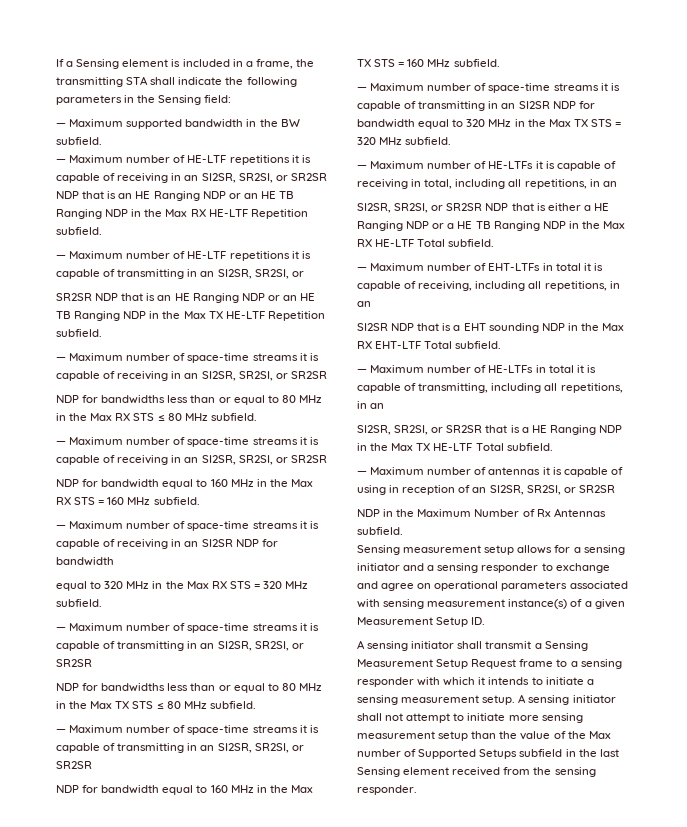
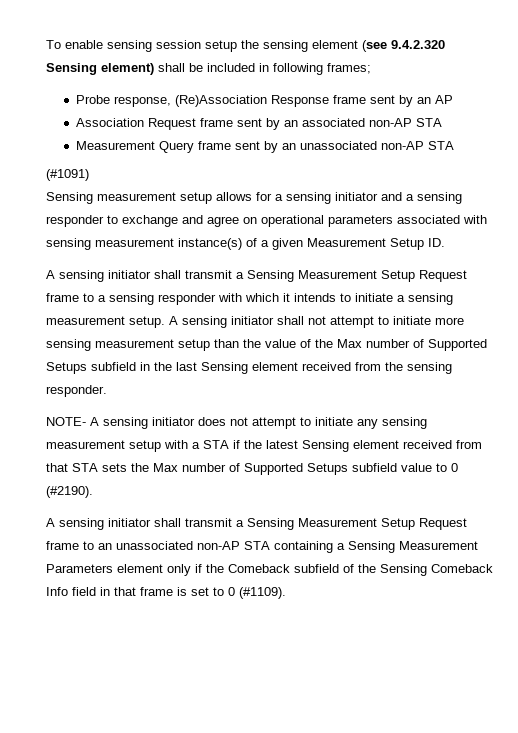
[56,59,314,69] [56,76,297,87] [56,95,232,105] [56,119,300,129] [56,137,102,145] [56,155,311,165] [56,173,327,183] [56,191,295,201] [56,209,308,219] [56,227,102,235] [56,251,311,261] [56,269,304,279] [56,293,316,303] [56,311,325,321] [56,329,102,337] [56,353,319,363] [56,371,327,381] [56,395,322,405] [56,413,257,421] [56,437,319,447] [56,455,327,465] [56,479,313,489] [56,497,200,505] [56,521,319,531] [56,539,278,549] [56,557,114,566] [56,581,309,591] [56,599,102,607] [56,623,319,633] [56,641,304,651] [56,659,92,667] [56,683,322,693] [56,701,256,709] [56,725,319,735] [56,743,304,753] [56,761,92,769] [56,785,313,795] [357,59,500,67] [357,83,620,93] [357,101,595,111] [357,119,622,129] [357,137,452,145] [357,161,616,171] [357,179,617,189] [357,203,609,213] [357,221,626,231] [357,239,495,247] [357,263,603,271] [357,281,620,291] [357,301,371,307] [357,323,625,333] [357,341,502,349] [357,365,596,373] [357,383,623,393] [357,401,385,409] [357,425,622,435] [357,443,553,451] [357,467,623,477] [357,485,615,495] [357,508,606,517] [357,527,403,535] If a Sensing element is included in a frame, the transmitting STA shall indicate the following parameters in the Sensing field: // — Maximum supported bandwidth in the BW subfield. // — Maximum number of HE-LTF repetitions it is capable of receiving in an SI2SR, SR2SI, or SR2SR NDP that is an HE Ranging NDP or an HE TB Ranging NDP in the Max RX HE-LTF Repetition subfield. // — Maximum number of HE-LTF repetitions it is capable of transmitting in an SI2SR, SR2SI, or // SR2SR NDP that is an HE Ranging NDP or an HE TB Ranging NDP in the Max TX HE-LTF Repetition subfield. // — Maximum number of space-time streams it is capable of receiving in an SI2SR, SR2SI, or SR2SR // NDP for bandwidths less than or equal to 80 MHz in the Max RX STS ≤ 80 MHz subfield. // — Maximum number of space-time streams it is capable of receiving in an SI2SR, SR2SI, or SR2SR // NDP for bandwidth equal to 160 MHz in the Max RX STS = 160 MHz subfield. // — Maximum number of space-time streams it is capable of receiving in an SI2SR NDP for bandwidth // equal to 320 MHz in the Max RX STS = 320 MHz subfield. // — Maximum number of space-time streams it is capable of transmitting in an SI2SR, SR2SI, or SR2SR // NDP for bandwidths less than or equal to 80 MHz in the Max TX STS ≤ 80 MHz subfield. // — Maximum number of space-time streams it is capable of transmitting in an SI2SR, SR2SI, or SR2SR // NDP for bandwidth equal to 160 MHz in the Max TX STS = 160 MHz subfield. // — Maximum number of space-time streams it is capable of transmitting in an SI2SR NDP for bandwidth equal to 320 MHz in the Max TX STS = 320 MHz subfield. // — Maximum number of HE-LTFs it is capable of receiving in total, including all repetitions, in an // SI2SR, SR2SI, or SR2SR NDP that is either a HE Ranging NDP or a HE TB Ranging NDP in the Max RX HE-LTF Total subfield. // — Maximum number of EHT-LTFs in total it is capable of receiving, including all repetitions, in an // SI2SR NDP that is a EHT sounding NDP in the Max RX EHT-LTF Total subfield. // — Maximum number of HE-LTFs in total it is capable of transmitting, including all repetitions, in an // SI2SR, SR2SI, or SR2SR that is a HE Ranging NDP in the Max TX HE-LTF Total subfield. // — Maximum number of antennas it is capable of using in reception of an SI2SR, SR2SI, or SR2SR // NDP in the Maximum Number of Rx Antennas subfield. -> [46,40,445,52] [46,63,371,75] [75,95,453,107] [75,118,442,130] [75,141,454,153] [46,169,89,181] To enable sensing session setup the sensing element (see 9.4.2.320 Sensing element) shall be included in following frames; // Probe response, (Re)Association Response frame sent by an AP // Association Request frame sent by an associated non-AP STA // Measurement Query frame sent by an unassociated non-AP STA // (#1091)
(417, 790) none -> [46,417,427,429] [46,440,482,452] [46,463,458,475] [46,486,93,498] [46,518,467,530] [46,541,478,553] [46,564,493,576] [46,587,286,599] // NOTE- A sensing initiator does not attempt to initiate any sensing measurement setup with a STA if the latest Sensing element received from that STA sets the Max number of Supported Setups subfield value to 0 (#2190). // A sensing initiator shall transmit a Sensing Measurement Setup Request frame to an unassociated non-AP STA containing a Sensing Measurement Parameters element only if the Comeback subfield of the Sensing Comeback Info field in that frame is set to 0 (#1109).

